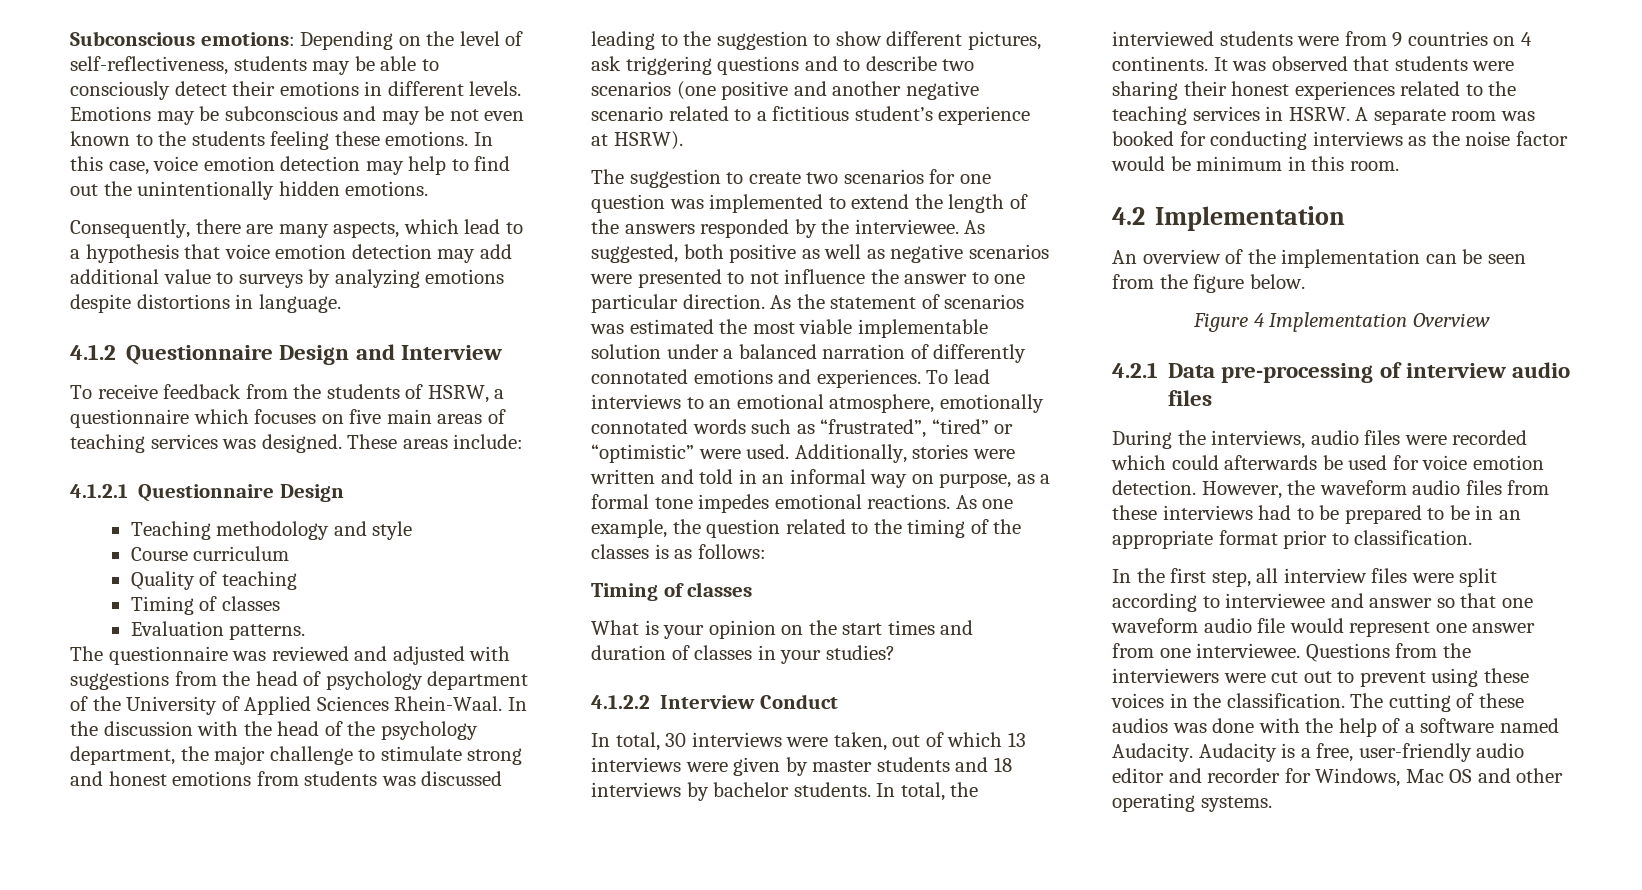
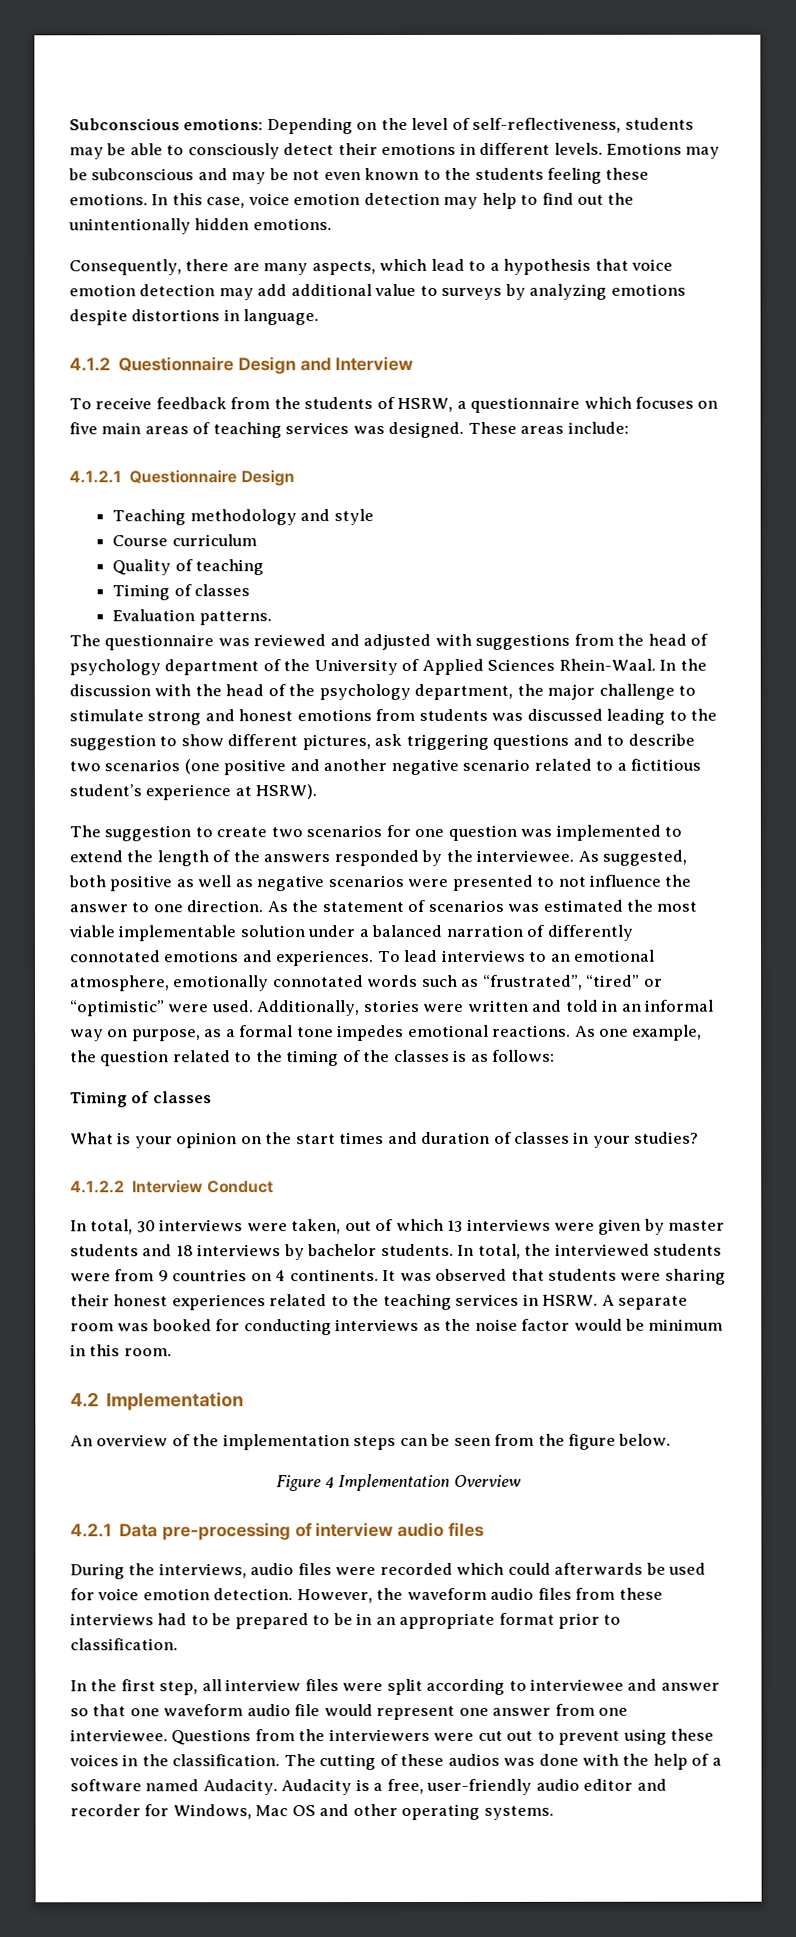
[591,294,678,313] particular -> (183, 908) none
(1421, 258) none -> [353,1436,397,1451] steps

